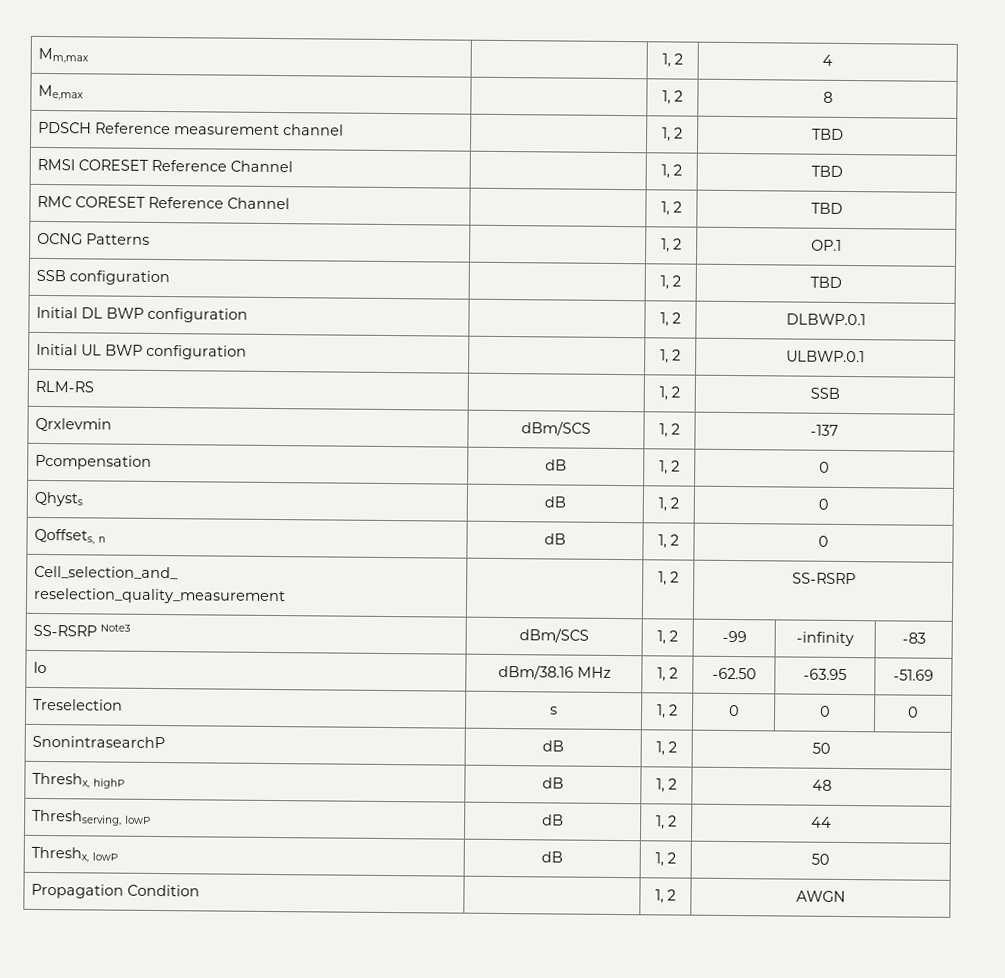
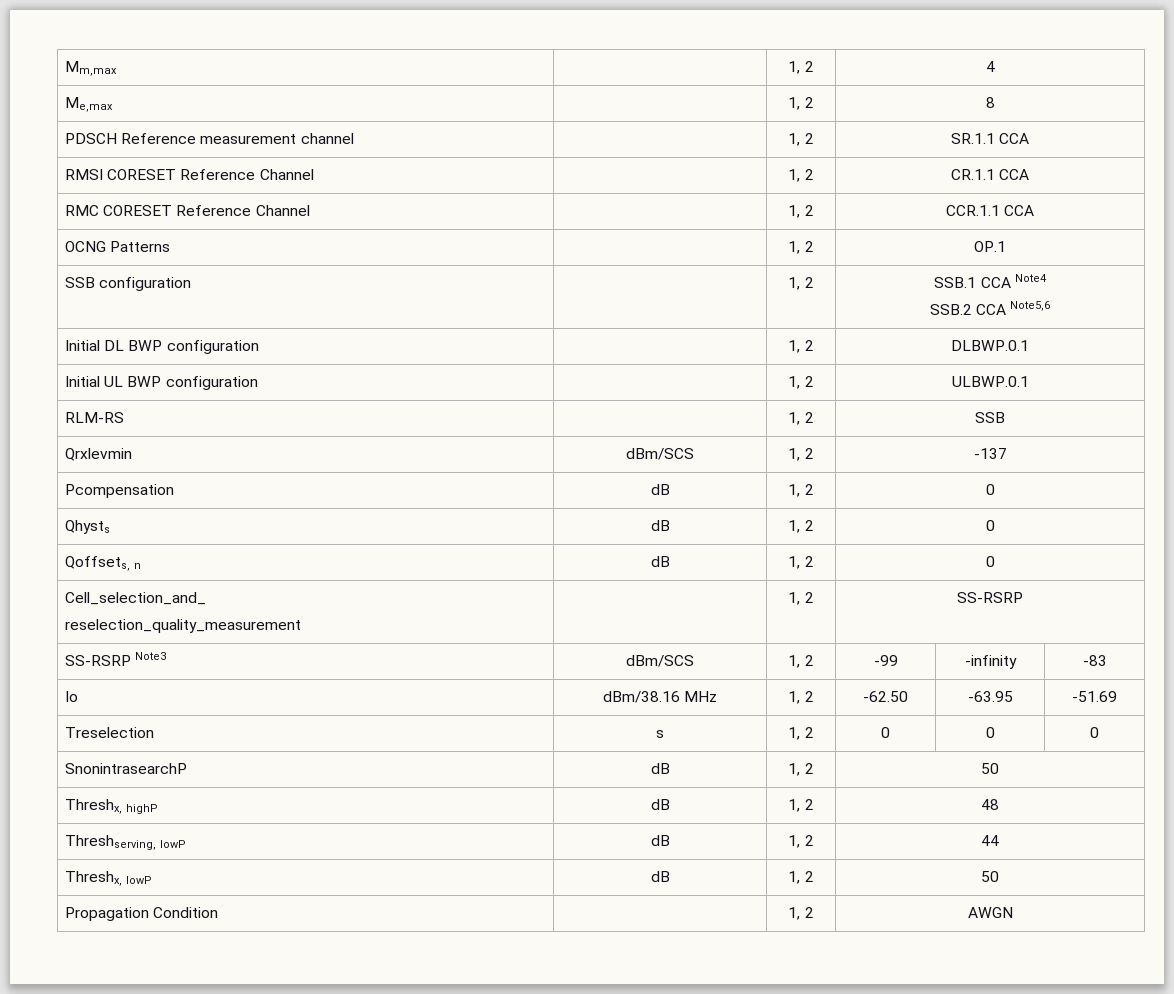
[811,128,844,140] TBD -> [950,133,1030,144] SR.1.1 CCA
[810,165,843,177] TBD -> [950,169,1030,180] CR.1.1 CCA
[810,202,843,214] TBD -> [945,205,1035,216] CCR.1.1 CCA
[809,276,842,288] TBD -> [934,274,1047,288] [929,301,1051,315] SSB.1 CCA Note4 // SSB.2 CCA Note5,6

